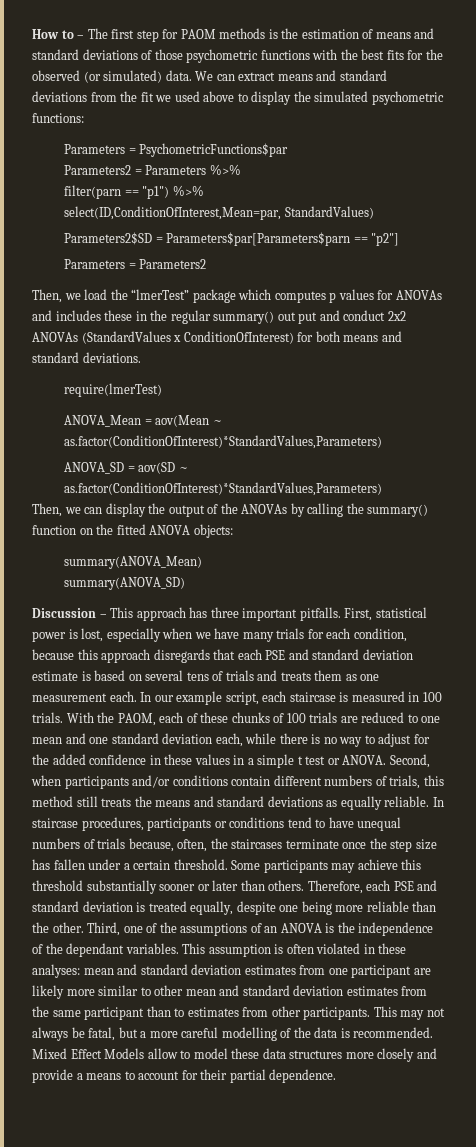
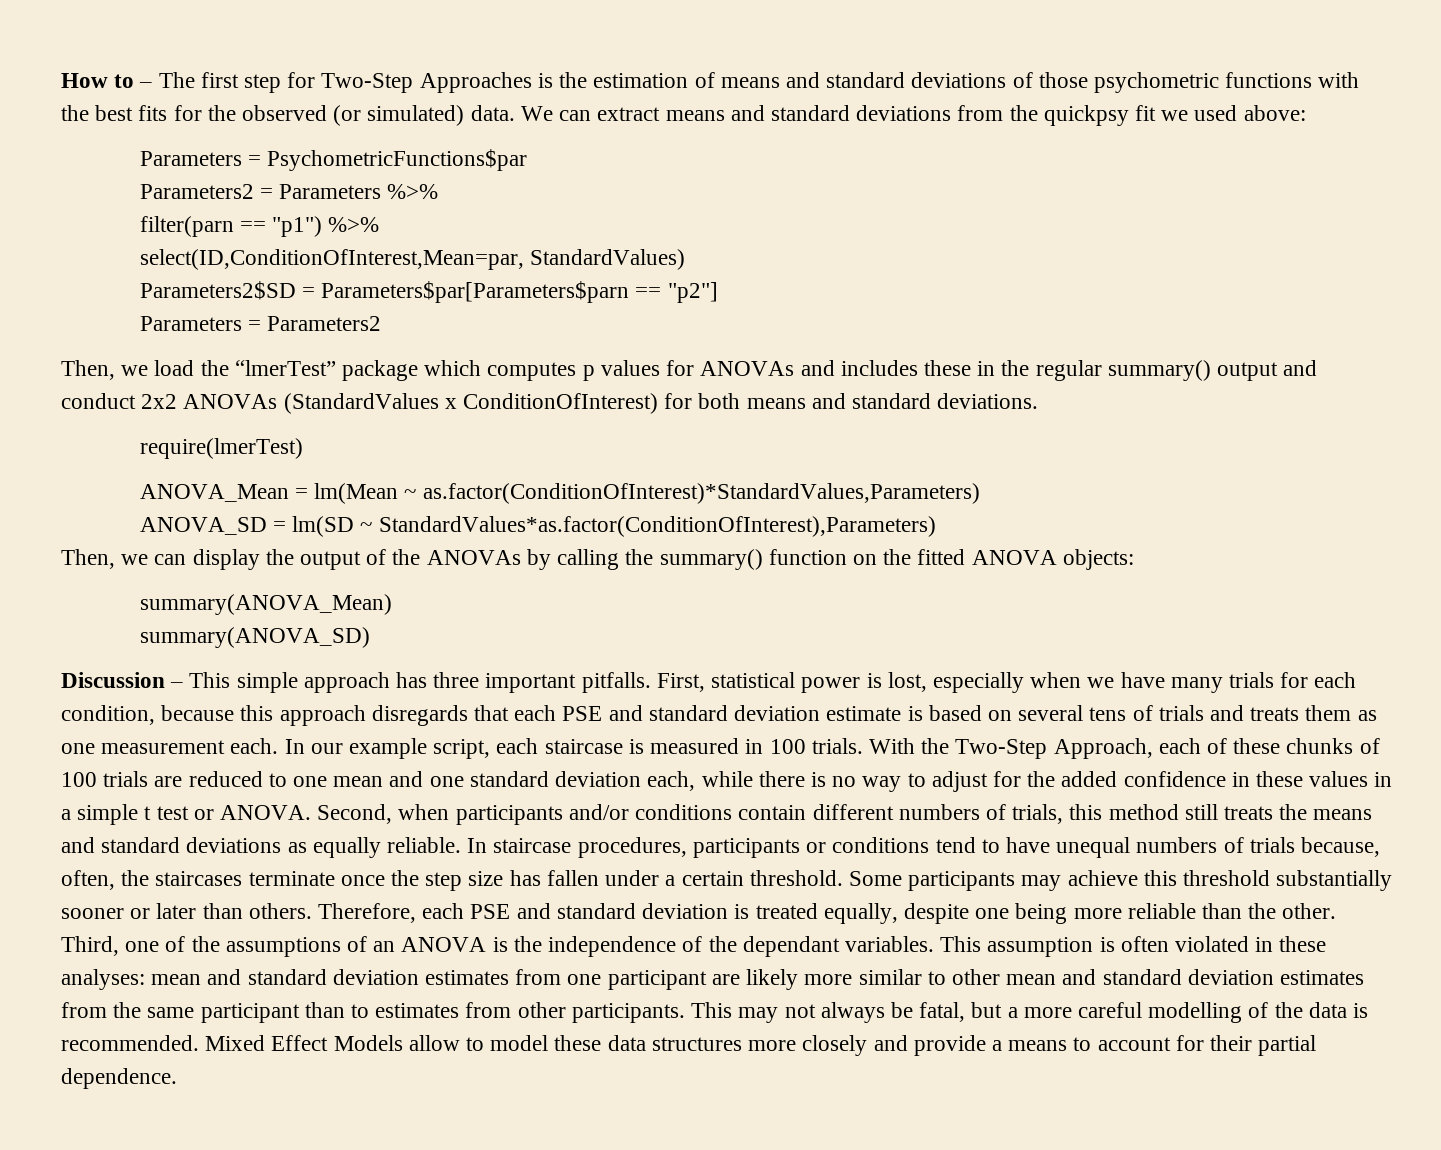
[180,28,266,39] PAOM methods -> [321,72,532,93] Two-Step Approaches
(138, 96) none -> [1043,105,1129,126] quickpsy
[203,91,444,105] [32,113,84,123] above to display the simulated psychometric functions: -> [1243,105,1306,121] above:
[277,312,318,324] out put -> [1216,362,1278,381] output
[155,415,210,427] aov(Mean -> [314,483,399,504] lm(Mean
[138,462,188,474] [64,482,383,496] aov(SD ~ as.factor(ConditionOfInterest)*StandardValues,Parameters) -> [292,516,936,537] lm(SD ~ StandardValues*as.factor(ConditionOfInterest),Parameters)
(134, 612) none -> [236,672,298,693] simple
[117,713,156,726] PAOM, -> [955,738,1153,759] Two-Step Approach,

